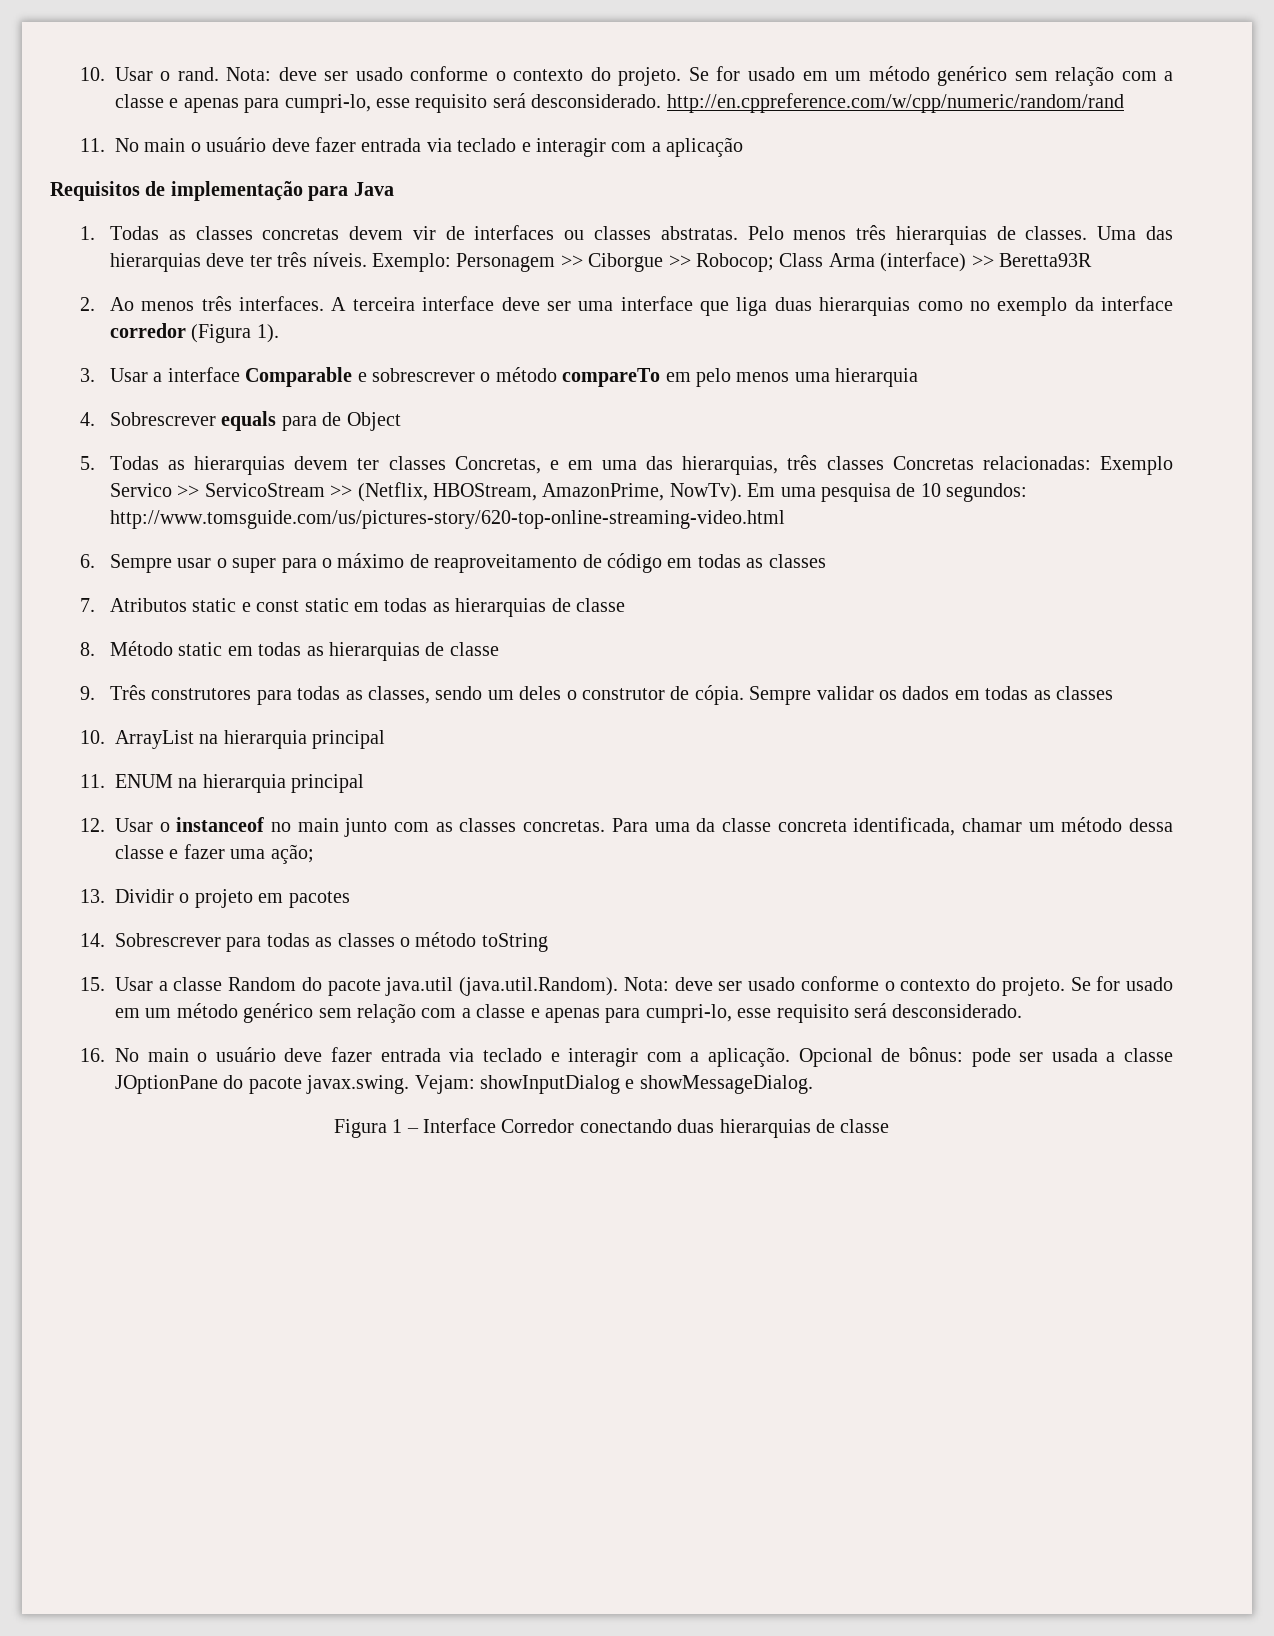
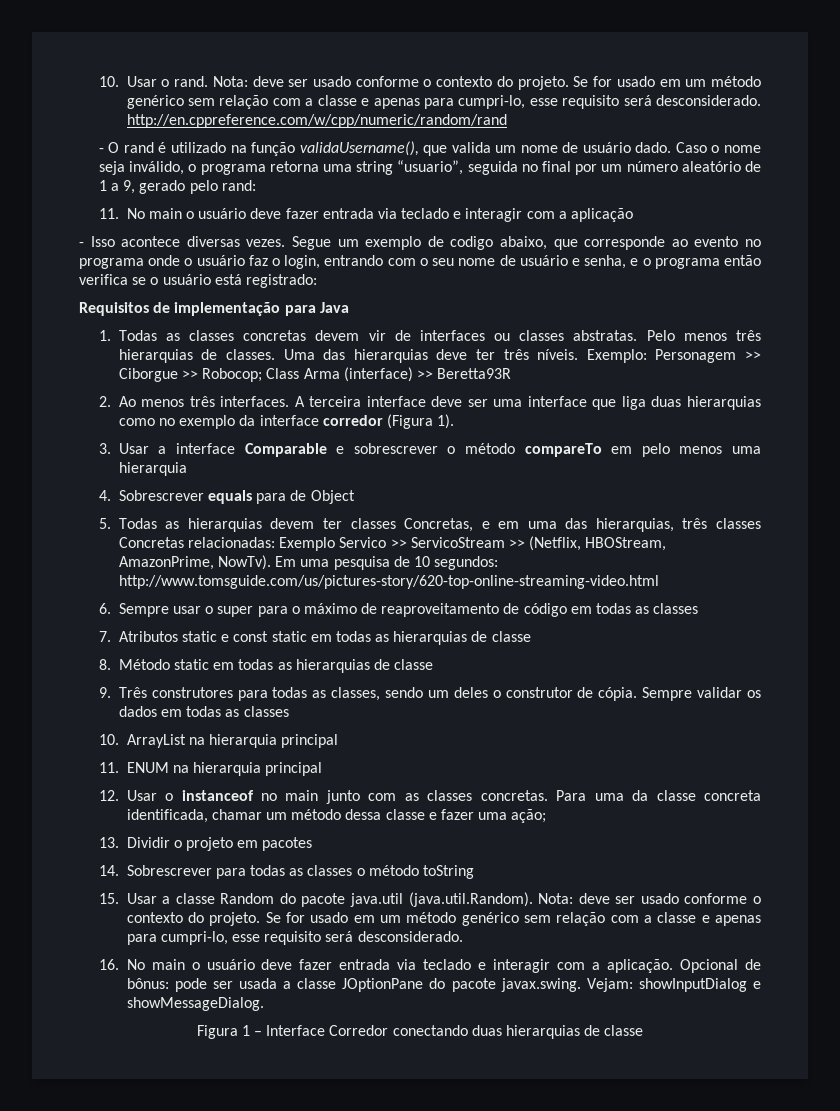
(1124, 103) none -> [98,141,761,156] [98,160,761,175] [98,180,256,194] // - O rand é utilizado na função validaUsername(), que valida um nome de usuário dado. Caso o nome seja inválido, o programa retorna uma string “usuario”, seguida no final por um número aleatório de 1 a 9, gerado pelo rand:
(744, 147) none -> [79,236,762,250] [79,255,762,269] [79,274,317,288] // - Isso acontece diversas vezes. Segue um exemplo de codigo abaixo, que corresponde ao evento no programa onde o usuário faz o login, entrando com o seu nome de usuário e senha, e o programa então verifica se o usuário está registrado:

